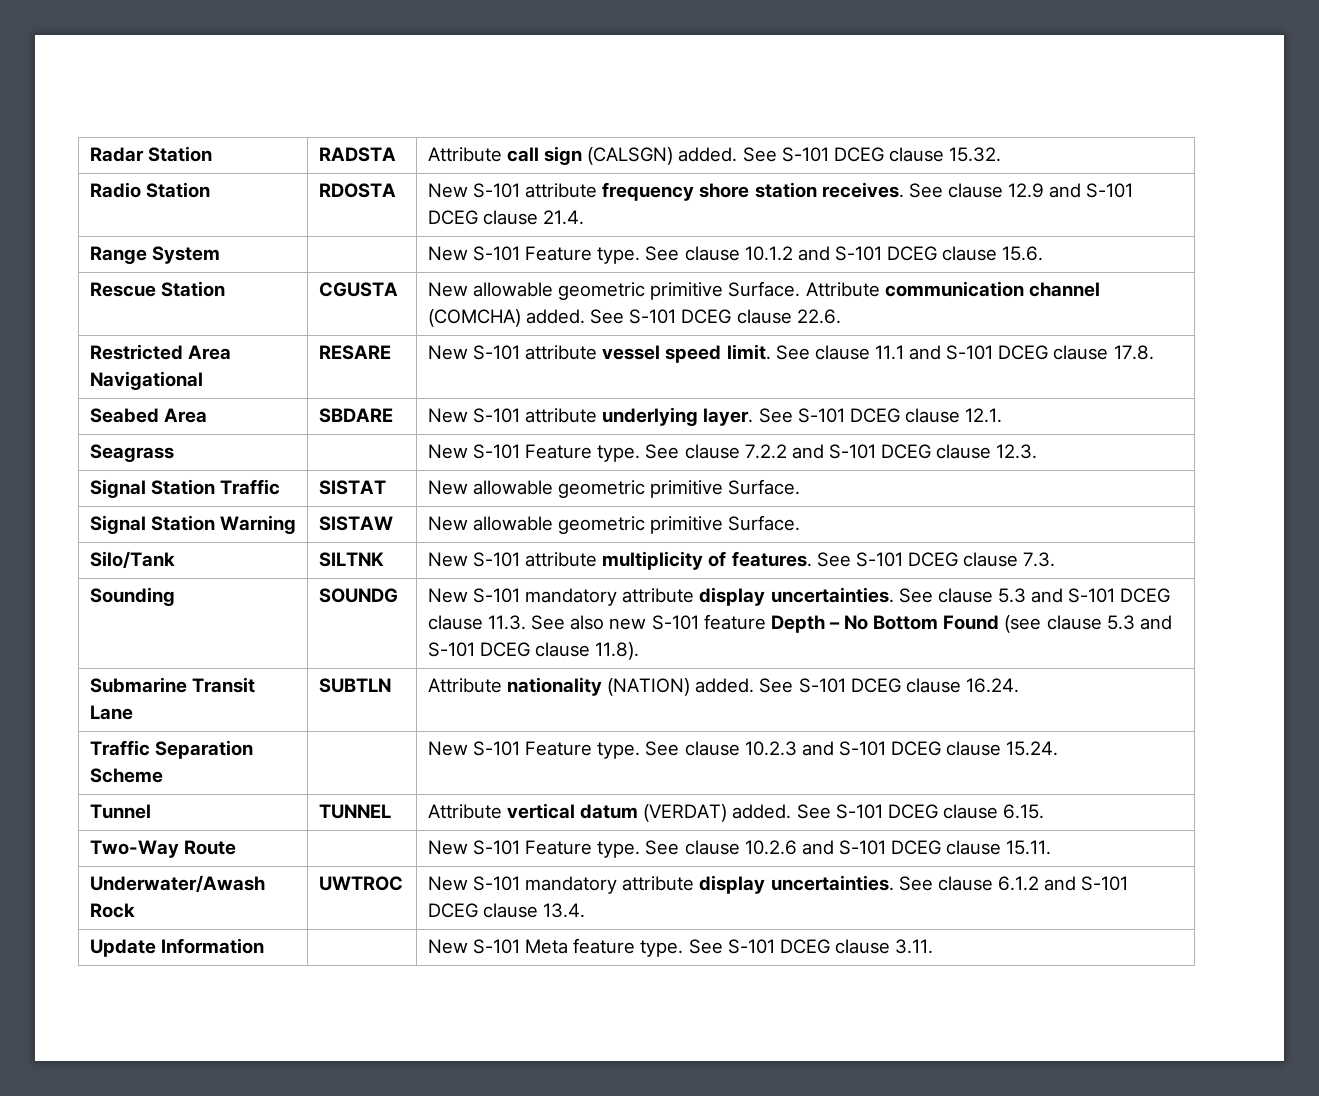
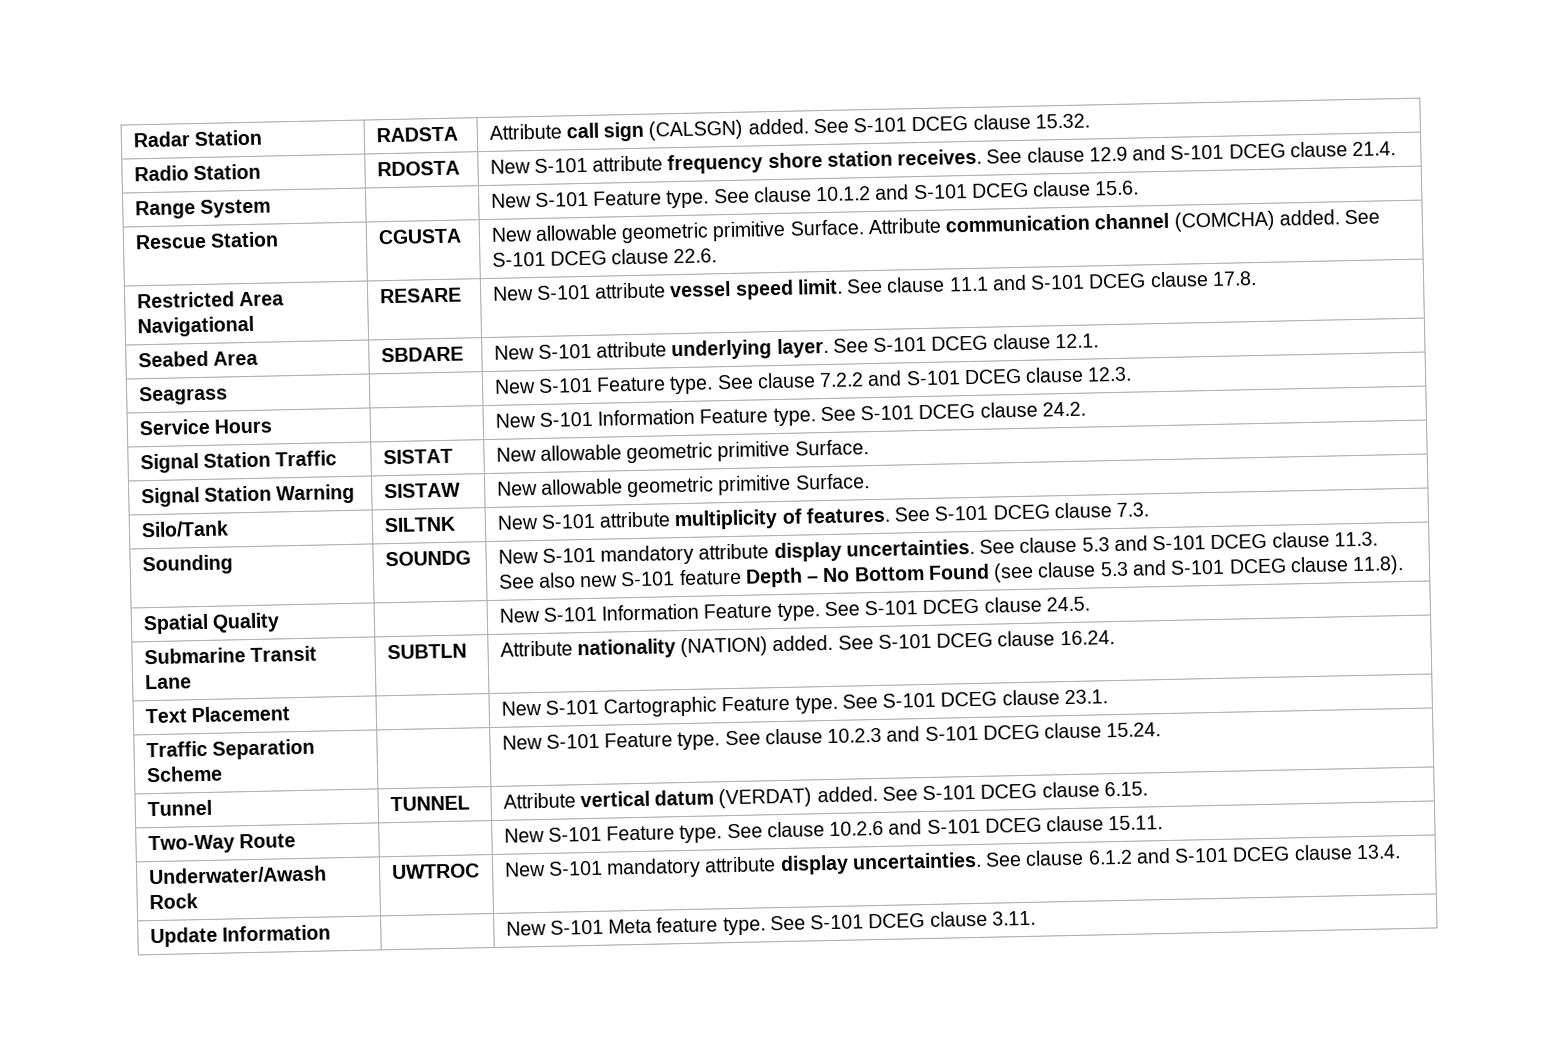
(1038, 451) none -> [138,418,272,436] [494,401,1086,428] // Service Hours | | New S-101 Information Feature type. See S-101 DCEG clause 24.2.
(640, 651) none -> [142,612,280,635] [498,596,1090,623] // Spatial Quality | | New S-101 Information Feature type. See S-101 DCEG clause 24.5.
(1019, 685) none -> [144,705,290,724] [500,689,1108,718] // Text Placement | | New S-101 Cartographic Feature type. See S-101 DCEG clause 23.1.

